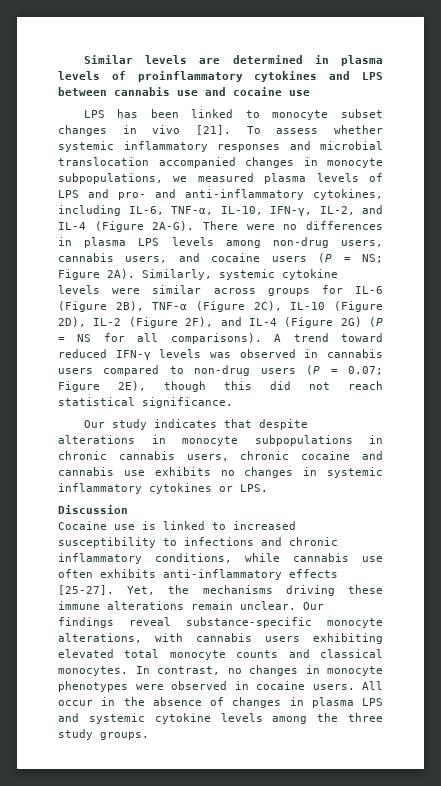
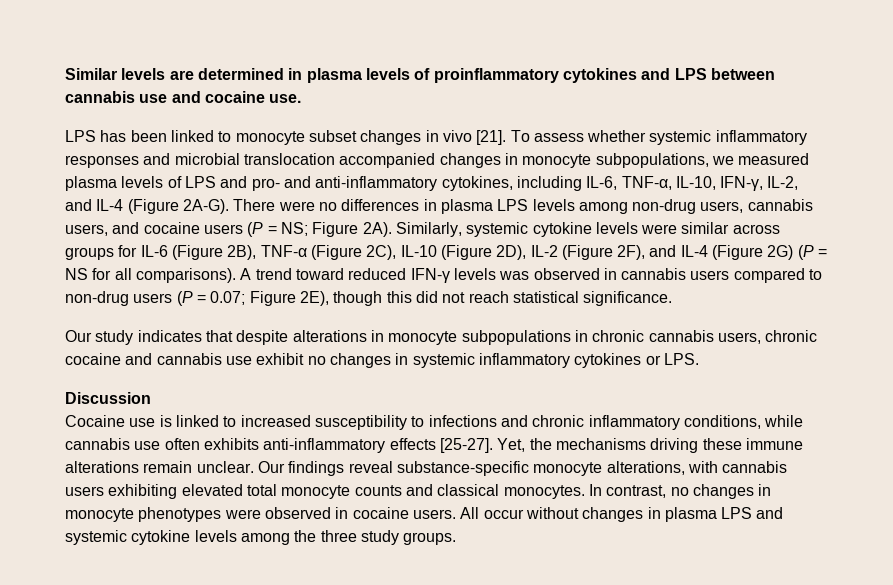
[289,90,310,96] use -> [269,94,302,103] use.
[154,467,211,476] exhibits -> [256,353,305,365] exhibit
[101,697,224,706] in the absence of -> [525,507,579,519] without

